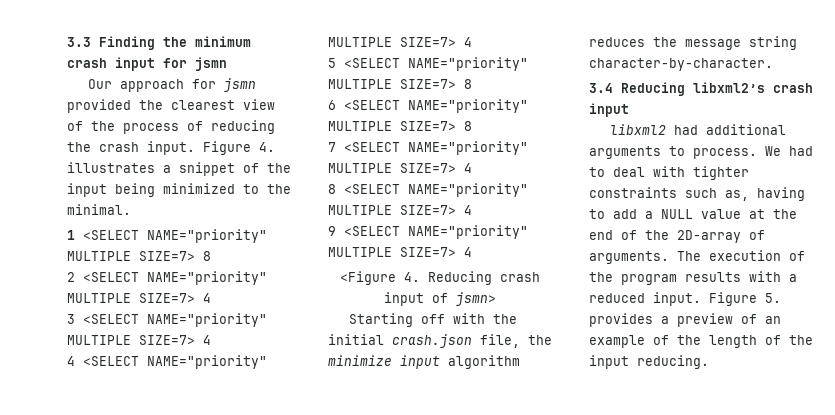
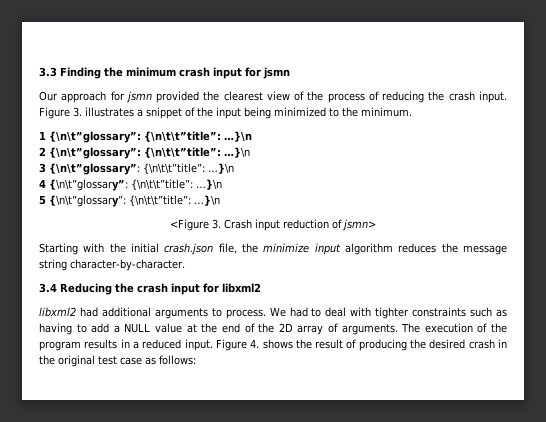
[259,142,275,152] 4. -> [73,107,82,117] 3.
[67,204,131,215] minimal. -> [361,107,412,117] minimum.
[83,229,267,243] [67,251,211,261] [67,271,267,285] [67,293,211,303] [67,313,267,327] [67,335,211,345] [67,355,267,369] [328,37,472,47] [328,57,528,71] [328,79,472,89] [328,99,528,113] [328,121,472,131] [328,141,528,155] [328,163,472,173] [328,183,528,197] [328,205,472,215] [328,225,528,239] [328,247,472,257] [340,271,540,285] [384,292,424,306] <SELECT NAME="priority" MULTIPLE SIZE=7> 8 // 2 <SELECT NAME="priority" MULTIPLE SIZE=7> 4 // 3 <SELECT NAME="priority" MULTIPLE SIZE=7> 4 // 4 <SELECT NAME="priority" MULTIPLE SIZE=7> 4 // 5 <SELECT NAME="priority" MULTIPLE SIZE=7> 8 // 6 <SELECT NAME="priority" MULTIPLE SIZE=7> 8 // 7 <SELECT NAME="priority" MULTIPLE SIZE=7> 4 // 8 <SELECT NAME="priority" MULTIPLE SIZE=7> 4 // 9 <SELECT NAME="priority" MULTIPLE SIZE=7> 4 // <Figure 4. Reducing crash input -> [49,131,252,143] [39,147,250,159] [39,163,234,175] [39,179,222,191] [39,195,220,207] [170,219,329,231] {\n\t”glossary”: {\n\t\t”title”: …}\n // 2 {\n\t”glossary”: {\n\t\t”title”: …}\n // 3 {\n\t”glossary”: {\n\t\t”title”: …}\n // 4 {\n\t”glossary”: {\n\t\t”title”: …}\n // 5 {\n\t”glossary”: {\n\t\t”title”: …}\n // <Figure 3. Crash input reduction
[420,314,445,324] off -> (78, 249) none
[693,82,813,93] [589,103,629,117] libxml2’s crash input -> [115,283,261,295] the crash input for libxml2
[725,190,749,201] as, -> [496,309,508,317] as
[677,230,741,243] 2D-array -> [278,323,324,335] 2D array
[749,271,781,282] with -> [120,339,130,348] in
[765,293,781,303] [589,313,781,327] [589,335,813,348] [589,355,709,369] 5. provides a preview of an example of the length of the input reducing. -> [250,339,507,351] [39,355,196,367] 4. shows the result of producing the desired crash in the original test case as follows:

